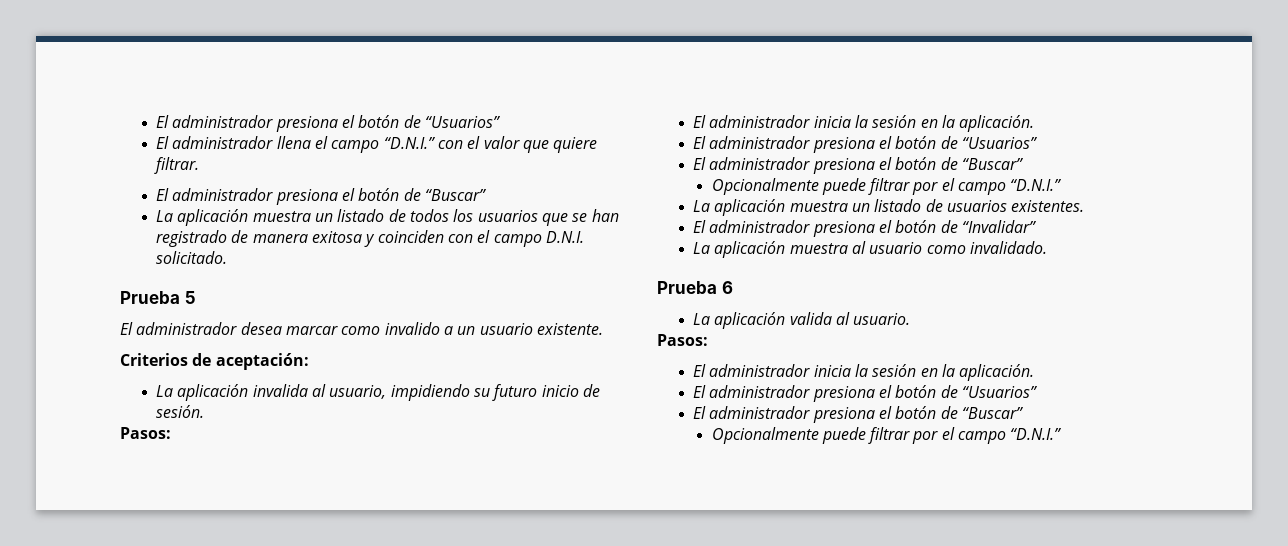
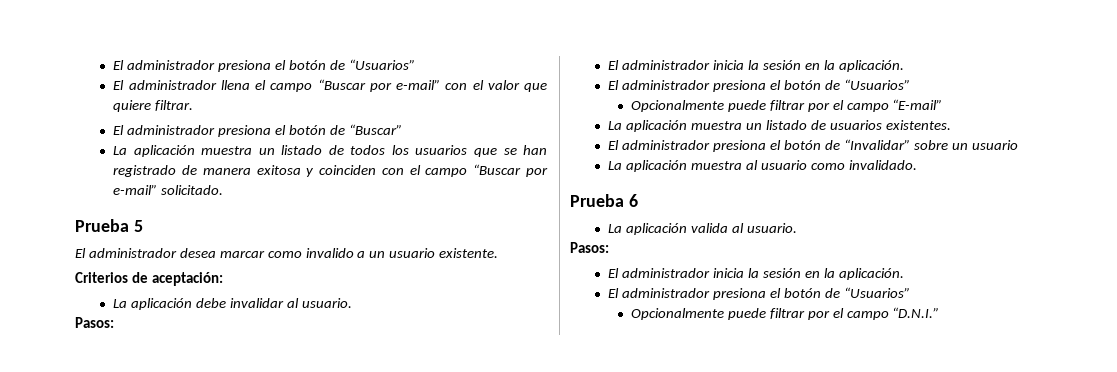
[383,137,435,149] “D.N.I.” -> [317,79,441,92] “Buscar por e-mail”
[545,231,584,243] D.N.I. -> [473,164,548,177] [113,184,158,195] “Buscar por e-mail”
[252,384,600,401] [156,405,205,418] invalida al usuario, impidiendo su futuro inicio de sesión. -> [196,298,353,308] debe invalidar al usuario.
[693,157,1023,174] [711,178,1062,195] // El administrador presiona el botón de “Buscar” // Opcionalmente puede filtrar por el campo “D.N.I.” -> [630,99,943,112] // Opcionalmente puede filtrar por el campo “E-mail”
(1036, 226) none -> [913,140,1018,150] sobre un usuario
[693,406,1023,423] // El administrador presiona el botón de “Buscar” -> (910, 292) none

